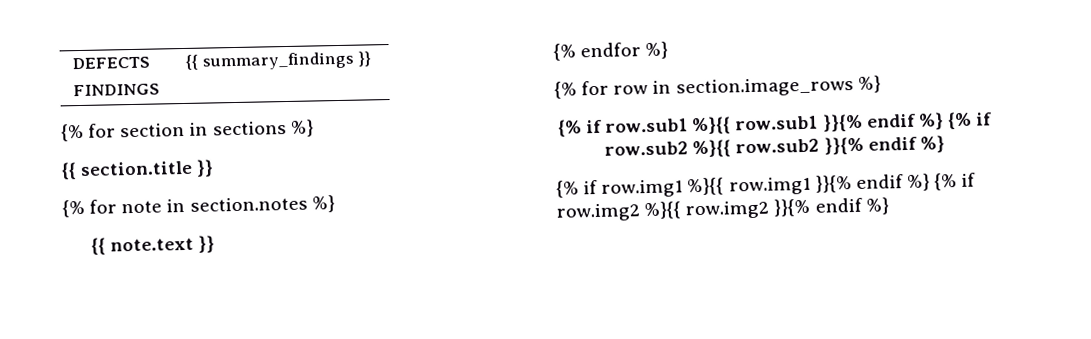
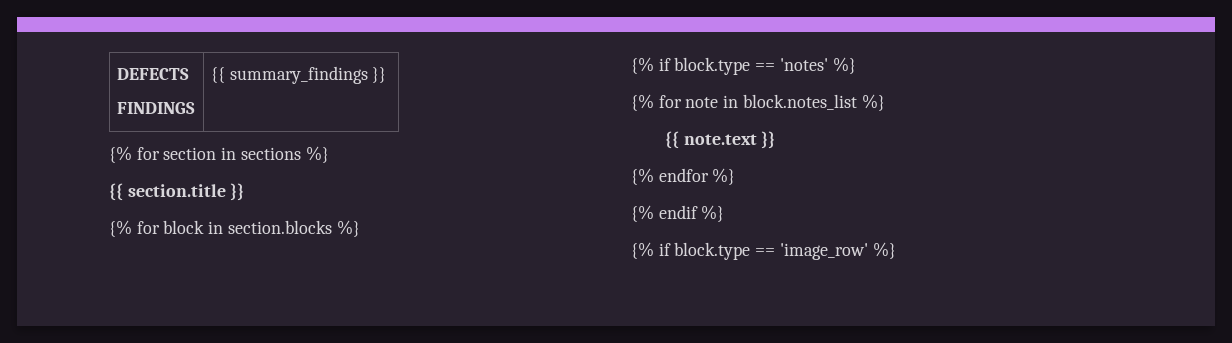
(215, 168) none -> [109,220,360,237] [631,57,856,75] // {% for block in section.blocks %} // {% if block.type == 'notes' %}
[189,196,308,212] section.notes -> [742,94,857,110] block.notes_list
[581,75,881,98] [557,111,993,137] [604,135,945,158] [556,172,977,198] [556,197,863,222] for row in section.image_rows %} // {% if row.sub1 %}{{ row.sub1 }}{% endif %} {% if row.sub2 %}{{ row.sub2 }}{% endif %} // {% if row.img1 %}{{ row.img1 }}{% endif %} {% if row.img2 %}{{ row.img2 }}{% endif -> [658,205,725,222] [631,242,868,260] endif %} // {% if block.type == 'image_row'

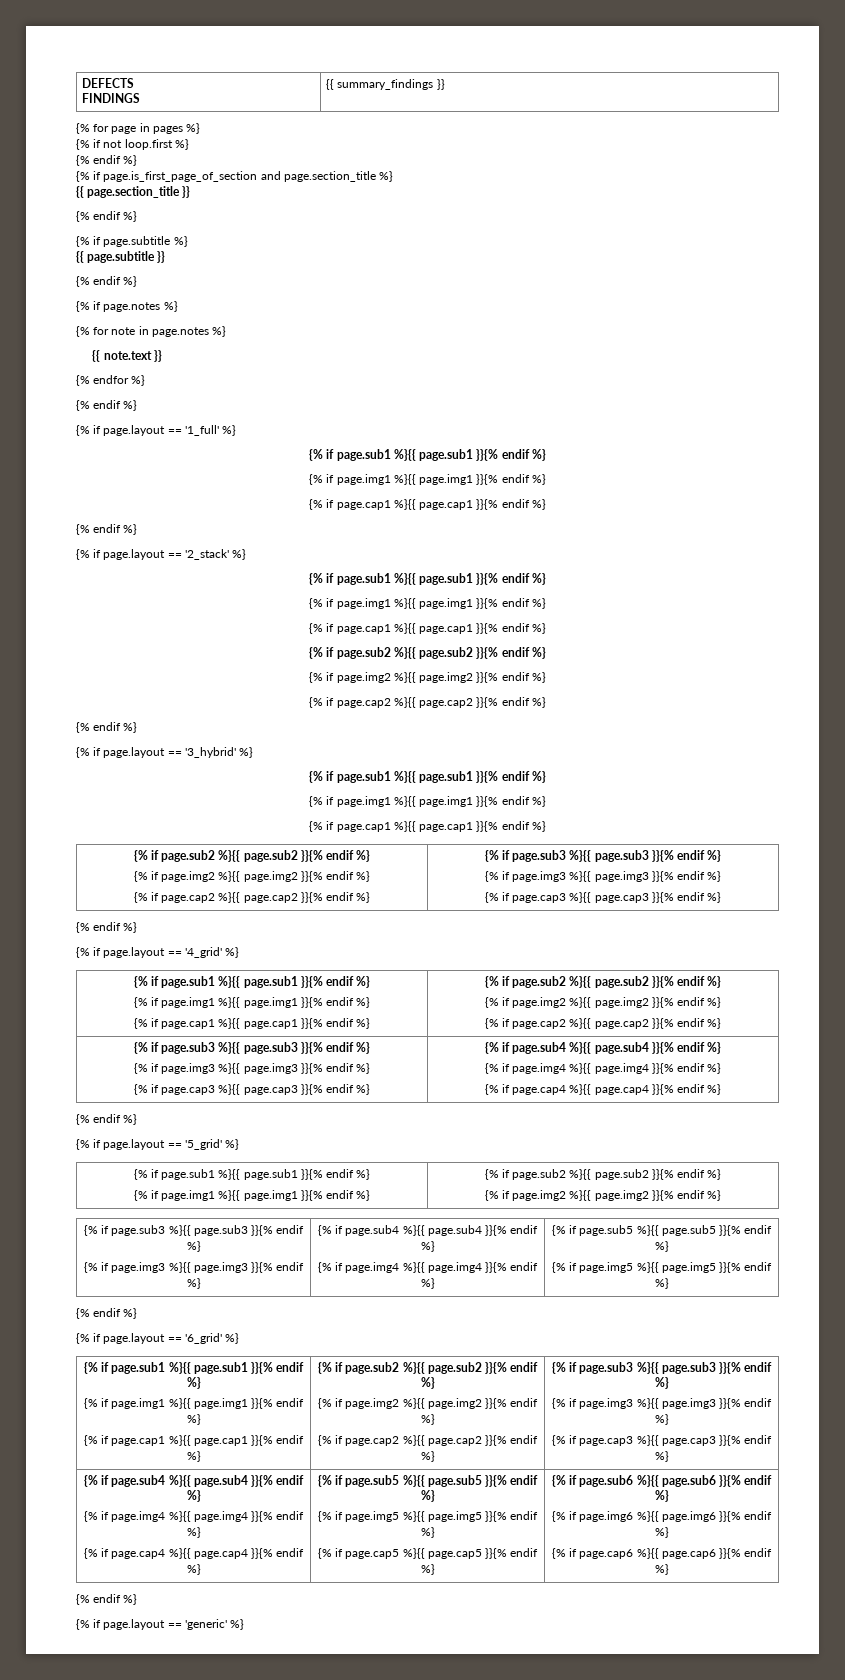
[163,146,329,163] [109,183,245,201] [109,220,360,237] [631,57,828,75] section in sections %} // {{ section.title }} // {% for block in section.blocks %} // {% if block.type == 'notes' -> [111,123,201,134] [76,139,189,150] [76,155,138,166] [76,171,394,182] [76,186,191,198] [76,211,138,222] [76,236,188,247] [76,251,166,263] [76,276,138,287] [76,301,161,312] page in pages %} // {% if not loop.first %} // {% endif %} // {% if page.is_first_page_of_section and page.section_title %} // {{ page.section_title }} // {% endif %} // {% if page.subtitle %} // {{ page.subtitle }} // {% endif %} // {% if page.notes
[742,94,857,110] block.notes_list -> [151,327,209,337] page.notes
[674,242,868,260] block.type == 'image_row' -> [103,425,237,436] [309,449,546,461] [309,474,546,485] [309,499,546,510] [76,524,138,535] [76,549,247,560] [309,573,546,585] [309,598,546,609] [309,623,546,634] [309,647,546,659] [309,672,546,683] [309,697,546,708] [76,722,138,733] [76,747,254,758] [309,771,546,783] [309,796,546,807] [309,821,546,832] [133,850,371,862] [133,871,371,882] [133,892,371,903] [484,850,722,862] [484,871,722,882] [484,892,722,903] [76,922,138,933] [76,947,240,958] [133,976,371,988] [133,997,371,1008] [133,1018,371,1029] [484,976,722,988] [484,997,722,1008] [484,1018,722,1029] [133,1042,371,1054] [133,1063,371,1074] [133,1084,371,1095] [484,1042,722,1054] [484,1063,722,1074] [484,1084,722,1095] [76,1114,138,1125] [76,1139,240,1150] [133,1169,371,1180] [133,1190,371,1201] [484,1169,722,1180] [484,1190,722,1201] [83,1225,305,1236] [186,1241,201,1252] [83,1262,305,1273] [186,1278,201,1289] [317,1225,539,1236] [420,1241,435,1252] [317,1262,539,1273] [420,1278,435,1289] [551,1225,773,1236] [654,1241,669,1252] [551,1262,773,1273] [654,1278,669,1289] [76,1308,138,1319] [76,1333,240,1344] [83,1362,305,1374] [186,1377,201,1389] [83,1398,305,1409] [186,1414,201,1425] [83,1435,305,1446] [186,1451,201,1462] [317,1362,539,1374] [420,1377,435,1389] [317,1398,539,1409] [420,1414,435,1425] [317,1435,539,1446] [420,1451,435,1462] [551,1362,773,1374] [654,1377,669,1389] [551,1398,773,1409] [654,1414,669,1425] [551,1435,773,1446] [654,1451,669,1462] [83,1475,305,1487] [186,1490,201,1502] [83,1511,305,1522] [186,1527,201,1538] [83,1548,305,1559] [186,1564,201,1575] [317,1475,539,1487] [420,1490,435,1502] [317,1511,539,1522] [420,1527,435,1538] [317,1548,539,1559] [420,1564,435,1575] [551,1475,773,1487] [654,1490,669,1502] [551,1511,773,1522] [654,1527,669,1538] [551,1548,773,1559] [654,1564,669,1575] [76,1594,138,1605] [76,1619,227,1630] page.layout == '1_full' %} // {% if page.sub1 %}{{ page.sub1 }}{% endif %} // {% if page.img1 %}{{ page.img1 }}{% endif %} // {% if page.cap1 %}{{ page.cap1 }}{% endif %} // {% endif %} // {% if page.layout == '2_stack' %} // {% if page.sub1 %}{{ page.sub1 }}{% endif %} // {% if page.img1 %}{{ page.img1 }}{% endif %} // {% if page.cap1 %}{{ page.cap1 }}{% endif %} // {% if page.sub2 %}{{ page.sub2 }}{% endif %} // {% if page.img2 %}{{ page.img2 }}{% endif %} // {% if page.cap2 %}{{ page.cap2 }}{% endif %} // {% endif %} // {% if page.layout == '3_hybrid' %} // {% if page.sub1 %}{{ page.sub1 }}{% endif %} // {% if page.img1 %}{{ page.img1 }}{% endif %} // {% if page.cap1 %}{{ page.cap1 }}{% endif %} // {% if page.sub2 %}{{ page.sub2 }}{% endif %} // {% if page.img2 %}{{ page.img2 }}{% endif %} // {% if page.cap2 %}{{ page.cap2 }}{% endif %} | {% if page.sub3 %}{{ page.sub3 }}{% endif %} // {% if page.img3 %}{{ page.img3 }}{% endif %} // {% if page.cap3 %}{{ page.cap3 }}{% endif %} // {% endif %} // {% if page.layout == '4_grid' %} // {% if page.sub1 %}{{ page.sub1 }}{% endif %} // {% if page.img1 %}{{ page.img1 }}{% endif %} // {% if page.cap1 %}{{ page.cap1 }}{% endif %} | {% if page.sub2 %}{{ page.sub2 }}{% endif %} // {% if page.img2 %}{{ page.img2 }}{% endif %} // {% if page.cap2 %}{{ page.cap2 }}{% endif %} // {% if page.sub3 %}{{ page.sub3 }}{% endif %} // {% if page.img3 %}{{ page.img3 }}{% endif %} // {% if page.cap3 %}{{ page.cap3 }}{% endif %} | {% if page.sub4 %}{{ page.sub4 }}{% endif %} // {% if page.img4 %}{{ page.img4 }}{% endif %} // {% if page.cap4 %}{{ page.cap4 }}{% endif %} // {% endif %} // {% if page.layout == '5_grid' %} // {% if page.sub1 %}{{ page.sub1 }}{% endif %} // {% if page.img1 %}{{ page.img1 }}{% endif %} | {% if page.sub2 %}{{ page.sub2 }}{% endif %} // {% if page.img2 %}{{ page.img2 }}{% endif %} // {% if page.sub3 %}{{ page.sub3 }}{% endif %} // {% if page.img3 %}{{ page.img3 }}{% endif %} | {% if page.sub4 %}{{ page.sub4 }}{% endif %} // {% if page.img4 %}{{ page.img4 }}{% endif %} | {% if page.sub5 %}{{ page.sub5 }}{% endif %} // {% if page.img5 %}{{ page.img5 }}{% endif %} // {% endif %} // {% if page.layout == '6_grid' %} // {% if page.sub1 %}{{ page.sub1 }}{% endif %} // {% if page.img1 %}{{ page.img1 }}{% endif %} // {% if page.cap1 %}{{ page.cap1 }}{% endif %} | {% if page.sub2 %}{{ page.sub2 }}{% endif %} // {% if page.img2 %}{{ page.img2 }}{% endif %} // {% if page.cap2 %}{{ page.cap2 }}{% endif %} | {% if page.sub3 %}{{ page.sub3 }}{% endif %} // {% if page.img3 %}{{ page.img3 }}{% endif %} // {% if page.cap3 %}{{ page.cap3 }}{% endif %} // {% if page.sub4 %}{{ page.sub4 }}{% endif %} // {% if page.img4 %}{{ page.img4 }}{% endif %} // {% if page.cap4 %}{{ page.cap4 }}{% endif %} | {% if page.sub5 %}{{ page.sub5 }}{% endif %} // {% if page.img5 %}{{ page.img5 }}{% endif %} // {% if page.cap5 %}{{ page.cap5 }}{% endif %} | {% if page.sub6 %}{{ page.sub6 }}{% endif %} // {% if page.img6 %}{{ page.img6 }}{% endif %} // {% if page.cap6 %}{{ page.cap6 }}{% endif %} // {% endif %} // {% if page.layout == 'generic'

